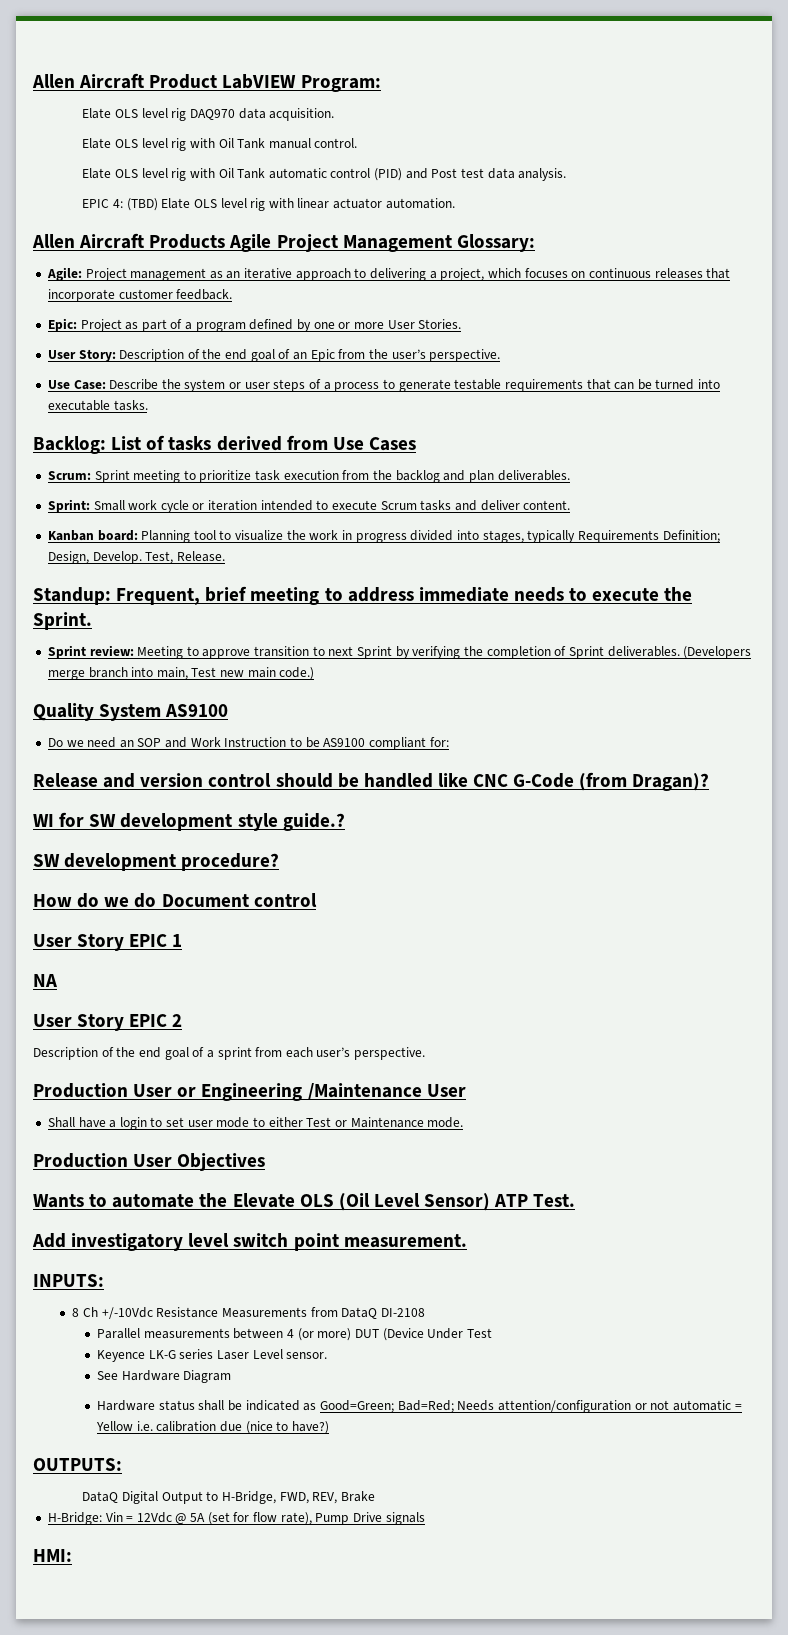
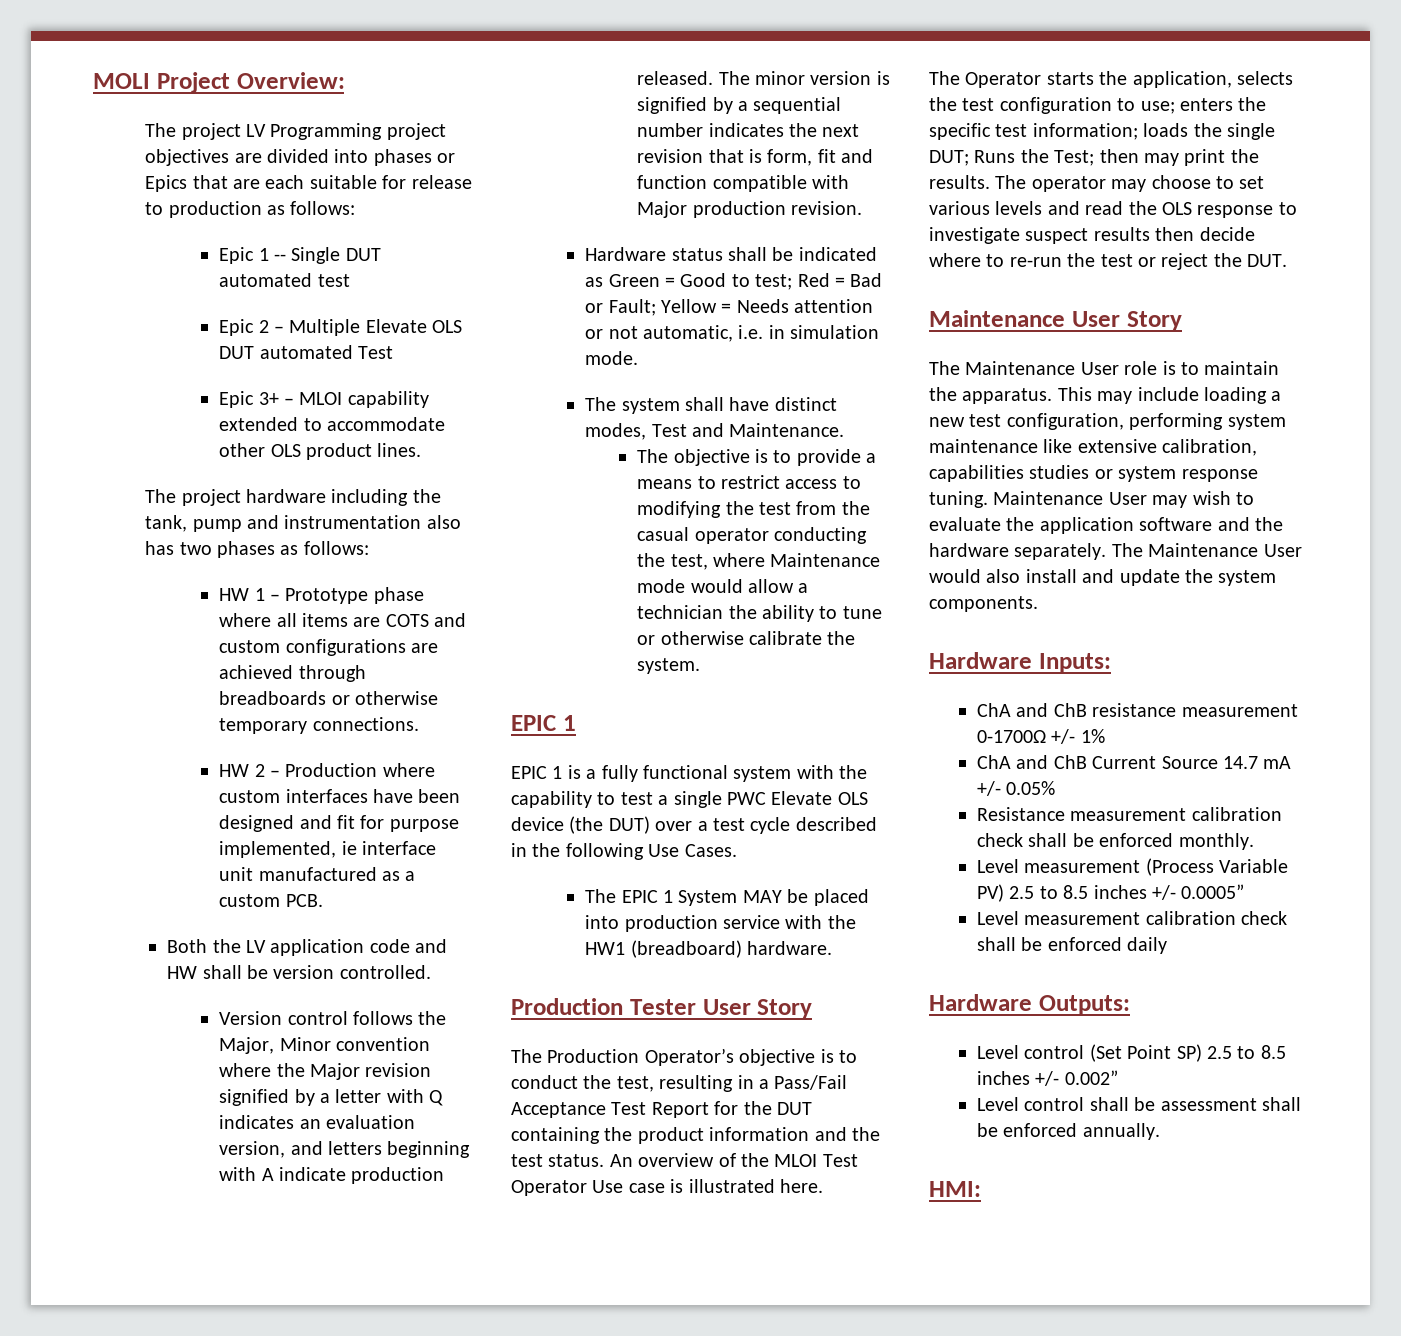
[32,73,381,92] [82,108,335,121] [82,138,358,151] [82,168,567,181] [82,198,455,211] [32,233,535,252] [46,267,731,281] [47,289,233,302] [47,318,462,332] [47,349,501,362] [47,379,721,392] [47,400,148,411] [33,435,416,454] [47,470,570,483] [47,499,571,513] [47,530,720,543] [47,551,225,564] [33,586,693,605] [33,612,92,630] [47,645,752,659] [47,667,315,680] [33,703,229,721] [47,737,449,750] [33,772,710,791] [33,812,345,831] [33,853,280,871] [33,893,317,908] [33,934,183,951] [33,974,57,987] [33,1014,183,1031] [33,1047,426,1060] [33,1083,466,1101] [47,1117,464,1130] [33,1153,266,1171] [33,1193,576,1211] [32,1233,467,1251] [33,1274,104,1287] [72,1307,425,1319] [97,1328,492,1341] [97,1349,328,1362] [97,1370,232,1383] Allen Aircraft Product LabVIEW Program: // Elate OLS level rig DAQ970 data acquisition. // Elate OLS level rig with Oil Tank manual control. // Elate OLS level rig with Oil Tank automatic control (PID) and Post test data analysis. // EPIC 4: (TBD) Elate OLS level rig with linear actuator automation. // Allen Aircraft Products Agile Project Management Glossary: // Agile: Project management as an iterative approach to delivering a project, which focuses on continuous releases that incorporate customer feedback. // Epic: Project as part of a program defined by one or more User Stories. // User Story: Description of the end goal of an Epic from the user’s perspective. // Use Case: Describe the system or user steps of a process to generate testable requirements that can be turned into executable tasks. // Backlog: List of tasks derived from Use Cases // Scrum: Sprint meeting to prioritize task execution from the backlog and plan deliverables. // Sprint: Small work cycle or iteration intended to execute Scrum tasks and deliver content. // Kanban board: Planning tool to visualize the work in progress divided into stages, typically Requirements Definition; Design, Develop. Test, Release. // Standup: Frequent, brief meeting to address immediate needs to execute the Sprint. // Sprint review: Meeting to approve transition to next Sprint by verifying the completion of Sprint deliverables. (Developers merge branch into main, Test new main code.) // Quality System AS9100 // Do we need an SOP and Work Instruction to be AS9100 compliant for: // Release and version control should be handled like CNC G-Code (from Dragan)? // WI for SW development style guide.? // SW development procedure? // How do we do Document control // User Story EPIC 1 // NA // User Story EPIC 2 // Description of the end goal of a sprint from each user’s perspective. // Production User or Engineering /Maintenance User // Shall have a login to set user mode to either Test or Maintenance mode. // Production User Objectives // Wants to automate the Elevate OLS (Oil Level Sensor) ATP Test. // Add investigatory level switch point measurement. // INPUTS: // 8 Ch +/-10Vdc Resistance Measurements from DataQ DI-2108 // Parallel measurements between 4 (or more) DUT (Device Under Test // Keyence LK-G series Laser Level sensor. // See Hardware Diagram -> [93,72,345,93] [145,123,446,140] [145,149,456,166] [145,175,472,192] [145,201,356,218] [219,247,381,264] [219,273,350,287] [219,319,463,336] [219,345,394,359] [219,391,429,408] [219,417,446,431] [219,443,422,460] [145,489,441,506] [145,515,461,532] [145,541,369,558] [219,587,424,604] [219,613,467,627] [219,639,439,656] [219,665,366,682] [219,691,439,705] [219,717,419,734] [219,763,435,777] [219,789,461,803] [219,815,459,832] [219,841,437,858] [219,867,416,881] [219,894,323,907] [167,939,448,956] [167,965,431,979] [219,1011,447,1025] [219,1037,431,1054] [219,1063,432,1080] [219,1089,444,1106] [219,1115,416,1129] [219,1141,471,1158] [219,1167,445,1184] [637,71,890,85] [637,97,842,114] [637,123,860,137] [637,149,874,166] [637,175,850,192] [637,201,863,218] MOLI Project Overview: // The project LV Programming project objectives are divided into phases or Epics that are each suitable for release to production as follows: // Epic 1 -- Single DUT automated test // Epic 2 – Multiple Elevate OLS DUT automated Test // Epic 3+ – MLOI capability extended to accommodate other OLS product lines. // The project hardware including the tank, pump and instrumentation also has two phases as follows: // HW 1 – Prototype phase where all items are COTS and custom configurations are achieved through breadboards or otherwise temporary connections. // HW 2 – Production where custom interfaces have been designed and fit for purpose implemented, ie interface unit manufactured as a custom PCB. // Both the LV application code and HW shall be version controlled. // Version control follows the Major, Minor convention where the Major revision signified by a letter with Q indicates an evaluation version, and letters beginning with A indicate production released. The minor version is signified by a sequential number indicates the next revision that is form, fit and function compatible with Major production revision.
[319,1400,742,1413] [96,1421,329,1434] [33,1458,122,1471] [82,1491,375,1504] [47,1512,425,1525] Good=Green; Bad=Red; Needs attention/configuration or not automatic = Yellow i.e. calibration due (nice to have?) // OUTPUTS: // DataQ Digital Output to H-Bridge, FWD, REV, Brake // H-Bridge: Vin = 12Vdc @ 5A (set for flow rate), Pump Drive signals -> [608,273,883,290] [585,299,874,316] [585,325,880,342] [585,351,639,365] [585,397,837,414] [585,423,845,440] [637,449,877,466] [637,475,861,489] [637,501,870,518] [637,527,868,544] [637,553,881,570] [637,579,809,593] [637,605,882,622] [637,631,856,645] [637,658,701,674] [511,715,576,731] [511,765,868,782] [511,791,868,808] [511,816,877,834] [511,843,737,860] [585,889,869,906] [585,915,856,932] [585,940,832,958] [511,998,813,1019] [511,1048,857,1066] [511,1075,848,1092] [511,1101,812,1118] [511,1127,880,1144] [511,1153,858,1167] [511,1179,823,1196] [929,71,1293,88] [929,97,1267,114] [929,123,1275,140] [929,149,1259,166] [929,175,1265,192] [929,201,1297,218] [929,227,1255,244] [929,253,1288,270] [929,310,1182,331] [929,361,1280,375] [929,387,1282,404] [929,413,1286,430] [929,439,1258,456] [929,465,1258,482] [929,491,1254,508] [929,517,1283,534] [929,543,1302,560] [929,569,1277,586] [929,596,1038,612] [929,652,1111,673] [977,703,1298,717] [977,729,1105,744] [977,755,1292,769] [977,781,1056,796] [977,807,1282,821] [977,833,1254,850] [977,858,1289,876] [977,884,1245,902] [977,911,1288,925] [977,937,1168,954] [929,994,1130,1015] [977,1044,1286,1062] [977,1070,1118,1086] [977,1097,1302,1111] [977,1123,1160,1140] Green = Good to test; Red = Bad or Fault; Yellow = Needs attention or not automatic, i.e. in simulation mode. // The system shall have distinct modes, Test and Maintenance. // The objective is to provide a means to restrict access to modifying the test from the casual operator conducting the test, where Maintenance mode would allow a technician the ability to tune or otherwise calibrate the system. // EPIC 1 // EPIC 1 is a fully functional system with the capability to test a single PWC Elevate OLS device (the DUT) over a test cycle described in the following Use Cases. // The EPIC 1 System MAY be placed into production service with the HW1 (breadboard) hardware. // Production Tester User Story // The Production Operator’s objective is to conduct the test, resulting in a Pass/Fail Acceptance Test Report for the DUT containing the product information and the test status. An overview of the MLOI Test Operator Use case is illustrated here. // The Operator starts the application, selects the test configuration to use; enters the specific test information; loads the single DUT; Runs the Test; then may print the results. The operator may choose to set various levels and read the OLS response to investigate suspect results then decide where to re-run the test or reject the DUT. // Maintenance User Story // The Maintenance User role is to maintain the apparatus. This may include loading a new test configuration, performing system maintenance like extensive calibration, capabilities studies or system response tuning. Maintenance User may wish to evaluate the application software and the hardware separately. The Maintenance User would also install and update the system components. // Hardware Inputs: // ChA and ChB resistance measurement 0-1700Ω +/- 1% // ChA and ChB Current Source 14.7 mA +/- 0.05% // Resistance measurement calibration check shall be enforced monthly. // Level measurement (Process Variable PV) 2.5 to 8.5 inches +/- 0.0005” // Level measurement calibration check shall be enforced daily // Hardware Outputs: // Level control (Set Point SP) 2.5 to 8.5 inches +/- 0.002” // Level control shall be assessment shall be enforced annually.

